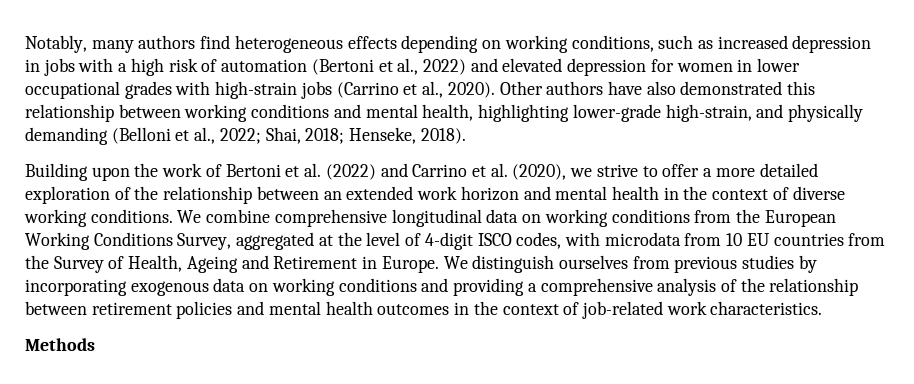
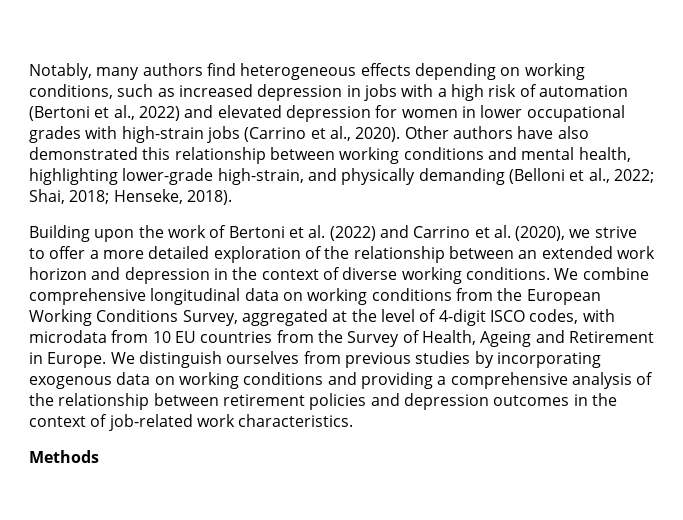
[555,186,659,200] mental health -> [124,267,210,284] depression
[268,301,373,315] mental health -> [403,393,489,410] depression

